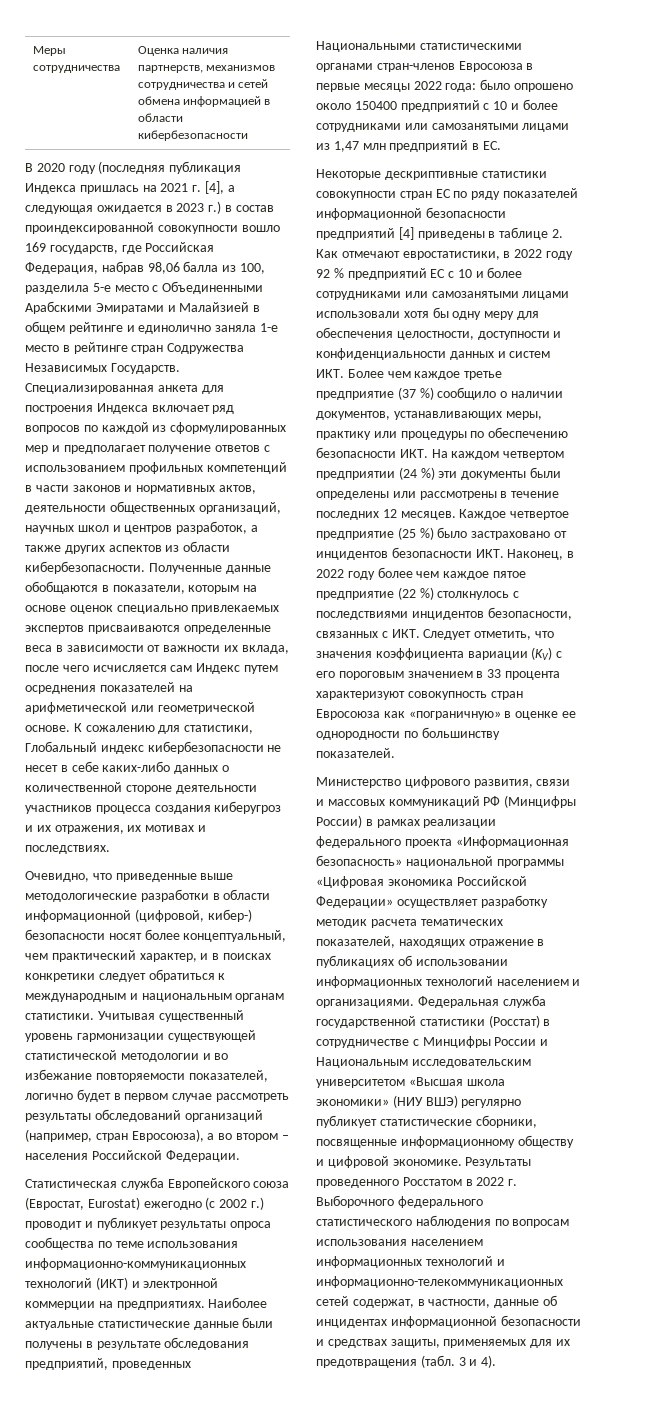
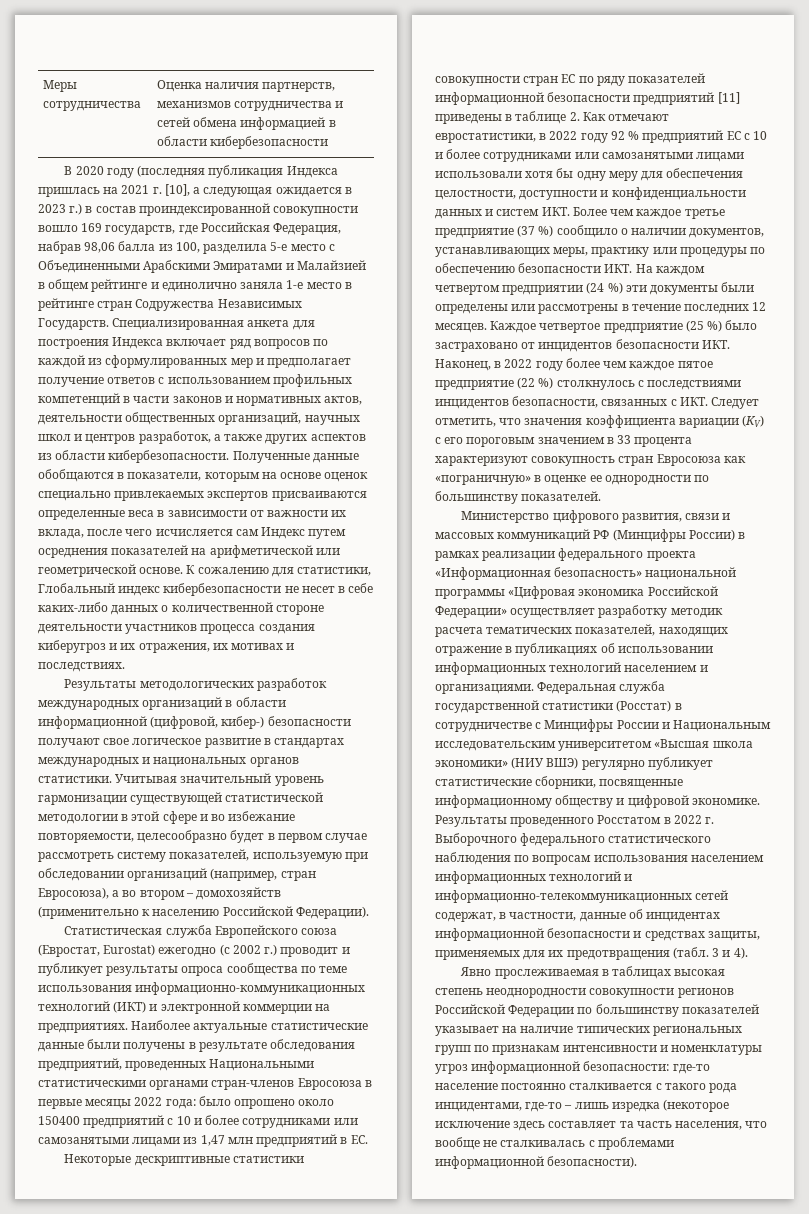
[204,181,224,194] [4], -> [164,184,190,196] [10],
[25,871,234,882] [25,889,209,902] Очевидно, что приведенные выше методологические разработки -> [64,678,327,691] [38,697,223,710] Результаты методологических разработок международных организаций
[108,929,287,942] [25,950,271,962] [25,969,226,982] [25,993,285,1002] носят более концептуальный, чем практический характер, и в поисках конкретики следует обратиться к международным и национальным органам -> [38,738,345,748] [38,757,299,767] получают свое логическое развитие в стандартах международных и национальных органов
[158,1010,244,1022] существенный -> [180,773,272,783] значительный
[202,1053,229,1060] [25,1069,268,1082] [25,1093,73,1100] и во избежание повторяемости показателей, логично -> [121,811,296,824] [38,830,228,843] в этой сфере и во избежание повторяемости, целесообразно
[25,1109,181,1122] результаты обследований -> [117,849,368,862] [38,868,124,881] систему показателей, используемую при обследовании
[25,1150,240,1162] населения Российской Федерации. -> [196,887,282,900] [38,906,369,919] домохозяйств (применительно к населению Российской Федерации).
[398,227,414,240] [4] -> [717,92,740,104] [11]
(497, 1361) none -> [460,966,726,979] [435,988,734,998] [435,1004,759,1017] [435,1026,742,1036] [435,1045,763,1055] [435,1061,710,1074] [435,1083,738,1093] [435,1099,730,1112] [435,1121,768,1131] [435,1137,674,1150] [435,1156,638,1169] // Явно прослеживаемая в таблицах высокая степень неоднородности совокупности регионов Российской Федерации по большинству показателей указывает на наличие типических региональных групп по признакам интенсивности и номенклатуры угроз информационной безопасности: где-то население постоянно сталкивается с такого рода инцидентами, где-то – лишь изредка (некоторое исключение здесь составляет та часть населения, что вообще не сталкивалась с проблемами информационной безопасности).

